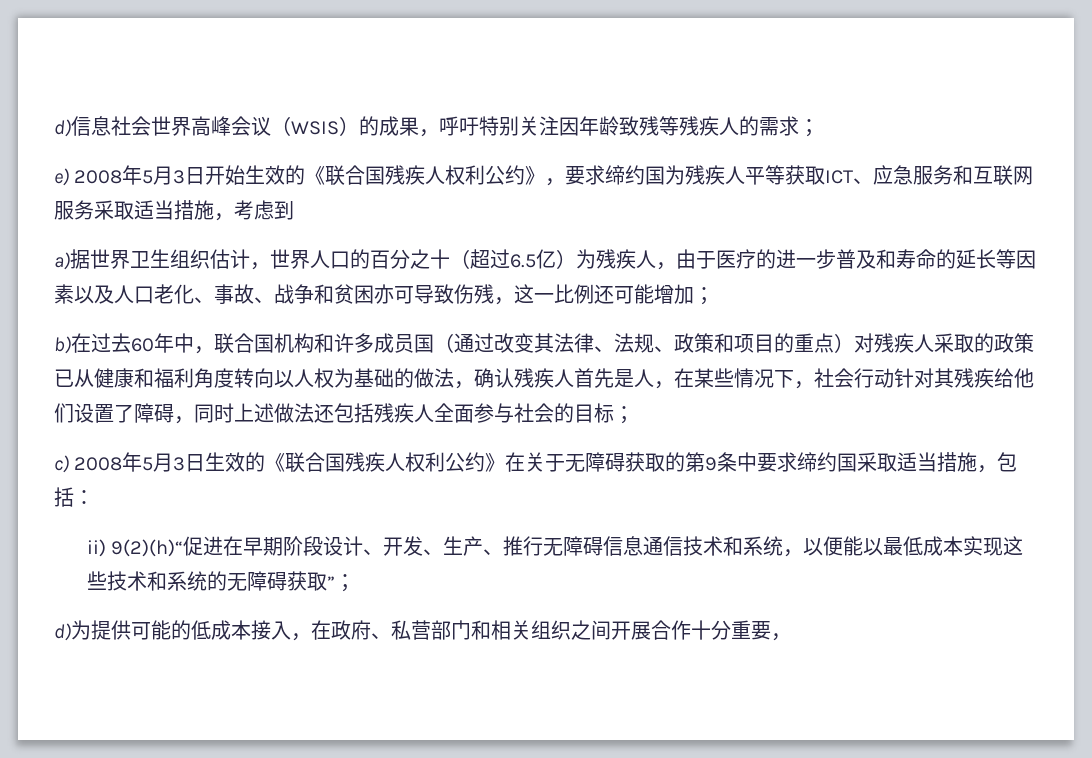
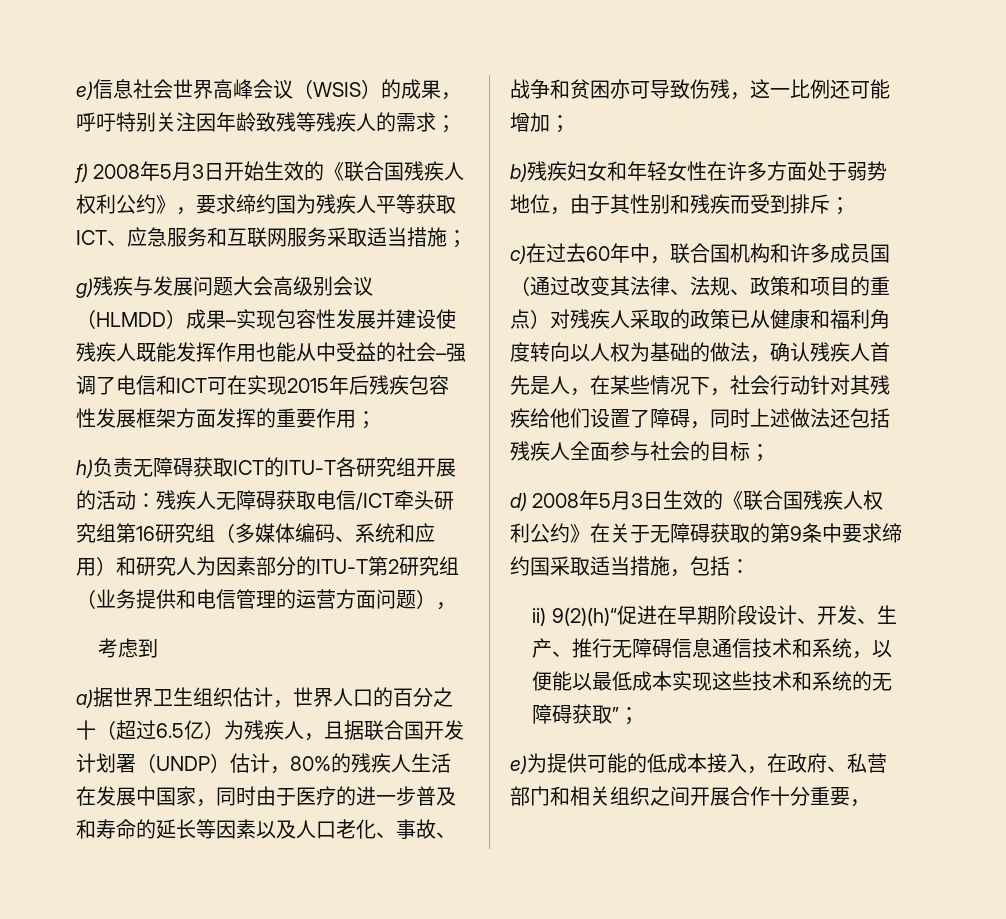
[54,119,71,137] d) -> [76,81,93,100] e)
[54,168,69,186] e) -> [74,163,88,183] f)
[214,213,234,221] ， -> [447,230,467,248] [76,276,373,298] [76,309,456,329] [76,342,466,362] [76,375,449,395] [76,408,376,429] [76,457,456,478] [76,490,454,510] [76,523,435,543] [76,556,459,576] [76,589,456,610] ； // g)残疾与发展问题大会高级别会议（HLMDD）成果–实现包容性发展并建设使残疾人既能发挥作用也能从中受益的社会–强调了电信和ICT可在实现2015年后残疾包容性发展框架方面发挥的重要作用； // h)负责无障碍获取ICT的ITU-T各研究组开展的活动：残疾人无障碍获取电信/ICT牵头研究组第16研究组（多媒体编码、系统和应用）和研究人为因素部分的ITU-T第2研究组（业务提供和电信管理的运营方面问题）， //
(676, 266) none -> [324,720,464,741] [76,753,451,774] [76,786,256,807] 且据联合国开发计划署（UNDP）估计，80%的残疾人生活在发展中国家，同时
(71, 345) none -> [527,161,887,181] [510,194,850,215] [510,245,526,264] 残疾妇女和年轻女性在许多方面处于弱势地位，由于其性别和残疾而受到排斥； // c)
[54,455,69,473] c) -> [510,492,527,511] d)
[54,623,71,641] d) -> [510,755,527,774] e)

